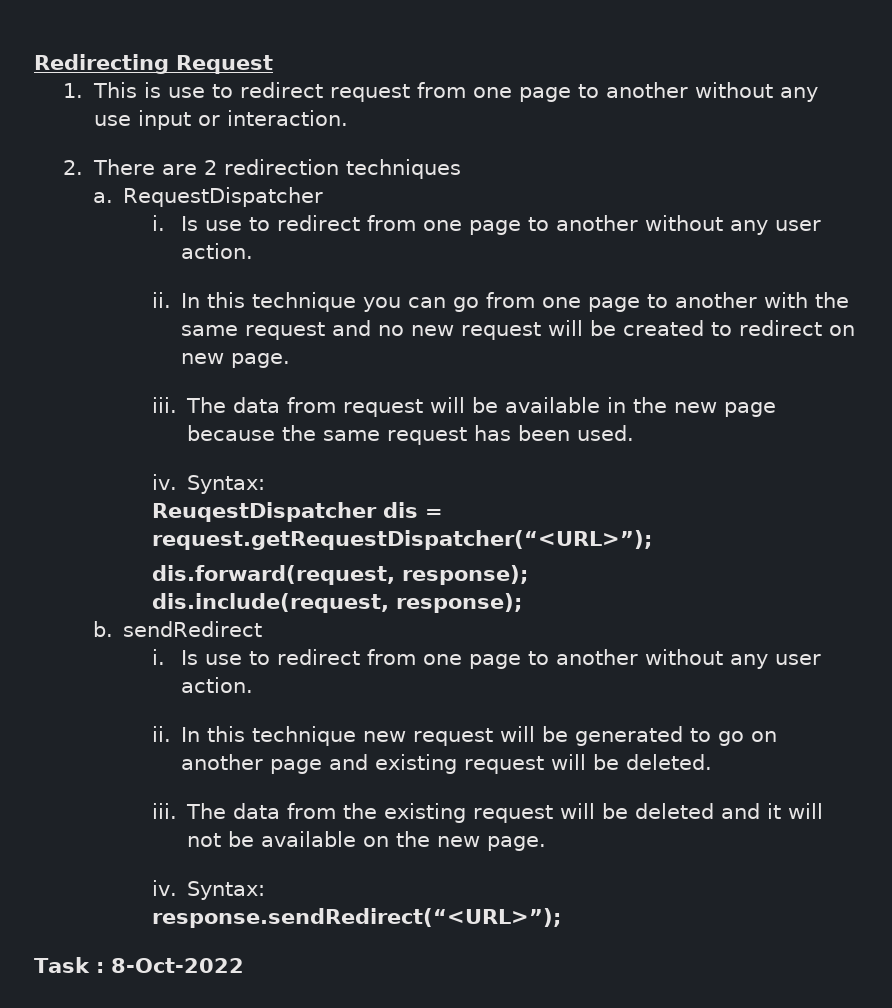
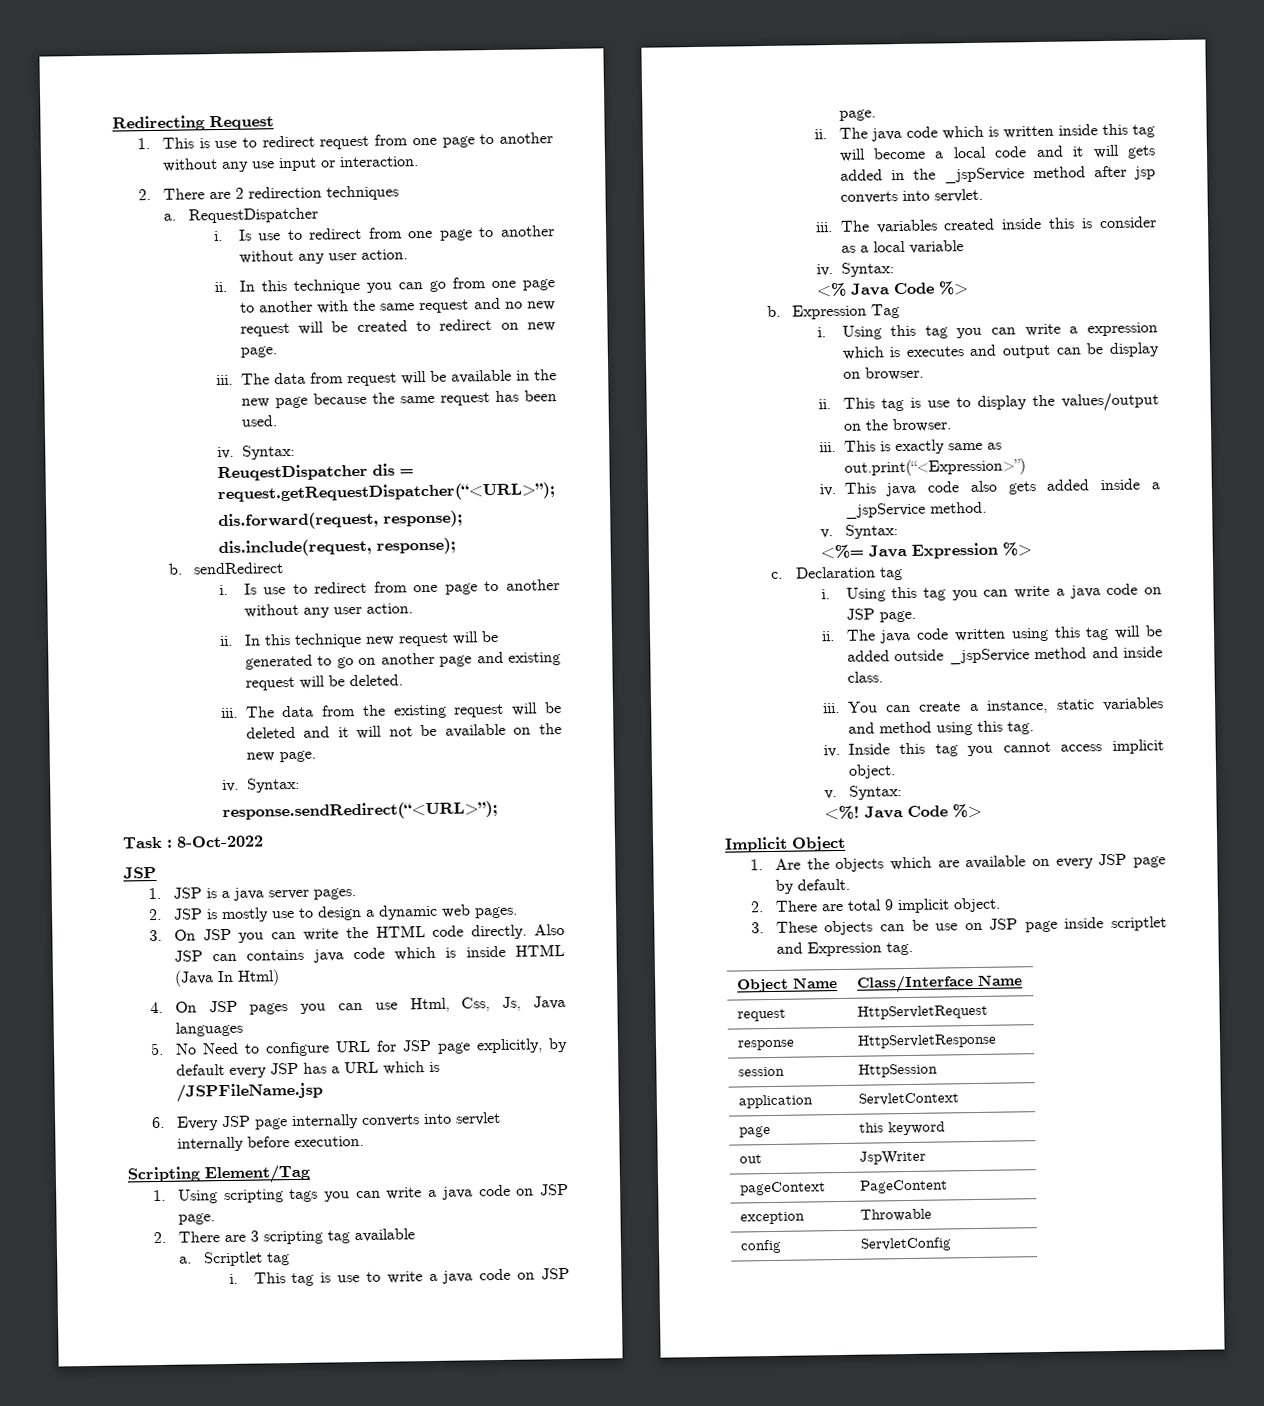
(244, 965) none -> [123,866,157,879] [147,887,356,901] [147,904,518,923] [148,924,565,943] [173,944,565,963] [173,969,280,987] [149,996,566,1015] [174,1021,243,1037] [149,1037,568,1057] [175,1061,440,1078] [175,1082,323,1103] [151,1111,501,1131] [176,1135,364,1152] [127,1164,310,1185] [152,1183,570,1204] [177,1213,215,1225] [152,1228,415,1245] [178,1251,290,1267] [228,1267,571,1287] [838,109,876,121] [813,123,1155,142] [838,144,1156,162] [839,165,1156,184] [839,188,983,204] [814,216,1157,234] [840,240,964,254] [815,262,894,277] [815,281,969,298] [766,304,900,320] [816,322,1158,340] [841,342,1159,360] [842,366,924,381] [817,392,1159,412] [842,418,952,433] [818,439,1002,455] [843,458,1026,477] [818,478,1160,497] [844,501,987,519] [819,524,898,539] [819,542,1032,560] [770,566,903,581] [820,583,1162,602] [845,608,916,623] [820,625,1163,644] [846,646,1163,665] [846,671,883,683] [822,697,1164,714] [847,720,1034,736] [822,739,1164,758] [847,764,896,779] [823,785,902,800] [823,803,982,821] [724,835,846,853] [749,853,1166,873] [774,878,850,894] [749,897,1001,914] [750,916,1167,936] [775,941,913,957] [736,977,838,993] [856,974,1023,993] [736,1008,786,1022] [856,1004,988,1020] [736,1039,795,1051] [856,1033,997,1049] [737,1066,785,1077] [857,1063,938,1078] [737,1094,813,1109] [857,1092,959,1106] [738,1126,771,1138] [858,1121,945,1136] [738,1154,762,1164] [858,1150,926,1165] [739,1181,826,1196] [859,1179,948,1194] [739,1211,805,1225] [859,1208,932,1222] [739,1239,782,1254] [859,1237,952,1252] // JSP // 1. JSP is a java server pages. // 2. JSP is mostly use to design a dynamic web pages. // 3. On JSP you can write the HTML code directly. Also JSP can contains java code which is inside HTML (Java In Html) // 4. On JSP pages you can use Html, Css, Js, Java languages // 5. No Need to configure URL for JSP page explicitly, by default every JSP has a URL which is /JSPFileName.jsp // 6. Every JSP page internally converts into servlet internally before execution. // Scripting Element/Tag // 1. Using scripting tags you can write a java code on JSP page. // 2. There are 3 scripting tag available // a. Scriptlet tag // i. This tag is use to write a java code on JSP page. // ii. The java code which is written inside this tag will become a local code and it will gets added in the _jspService method after jsp converts into servlet. // iii. The variables created inside this is consider as a local variable // iv. Syntax: // <% Java Code %> // b. Expression Tag // i. Using this tag you can write a expression which is executes and output can be display on browser. // ii. This tag is use to display the values/output on the browser. // iii. This is exactly same as out.print(“<Expression>”) // iv. This java code also gets added inside a _jspService method. // v. Syntax: // <%= Java Expression %> // c. Declaration tag // i. Using this tag you can write a java code on JSP page. // ii. The java code written using this tag will be added outside _jspService method and inside class. // iii. You can create a instance, static variables and method using this tag. // iv. Inside this tag you cannot access implicit object. // v. Syntax: // <%! Java Code %> // Implicit Object // 1. Are the objects which are available on every JSP page by default. // 2. There are total 9 implicit object. // 3. These objects can be use on JSP page inside scriptlet and Expression tag. // Object Name | Class/Interface Name // request | HttpServletRequest // response | HttpServletResponse // session | HttpSession // application | ServletContext // page | this keyword // out | JspWriter // pageContext | PageContent // exception | Throwable // config | ServletConfig

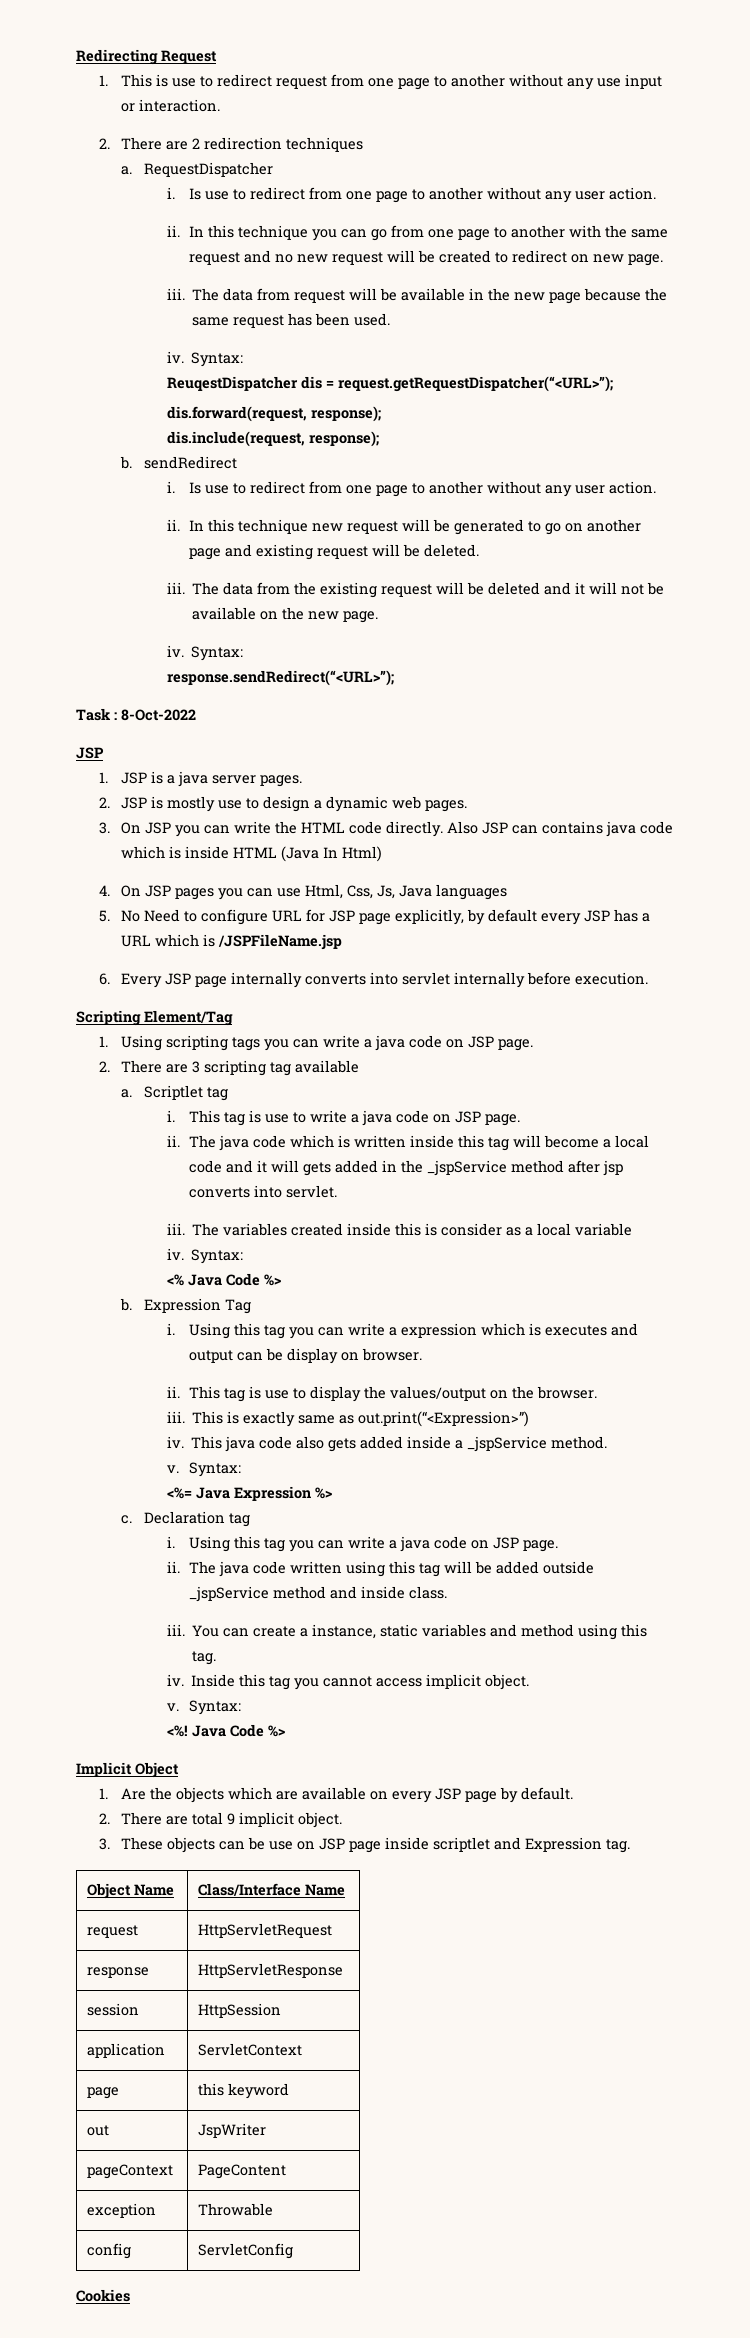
(952, 1244) none -> [76,2289,130,2302] // Cookies

